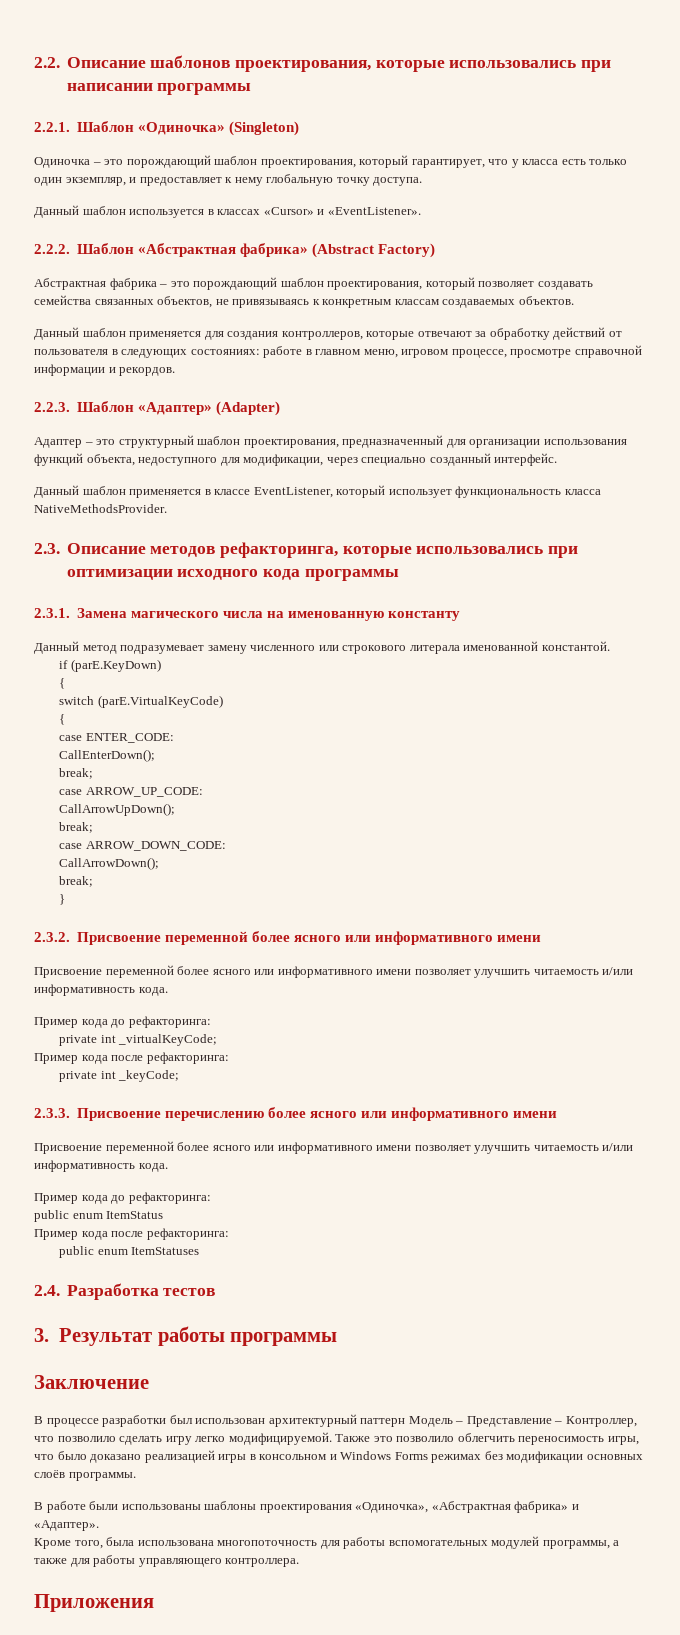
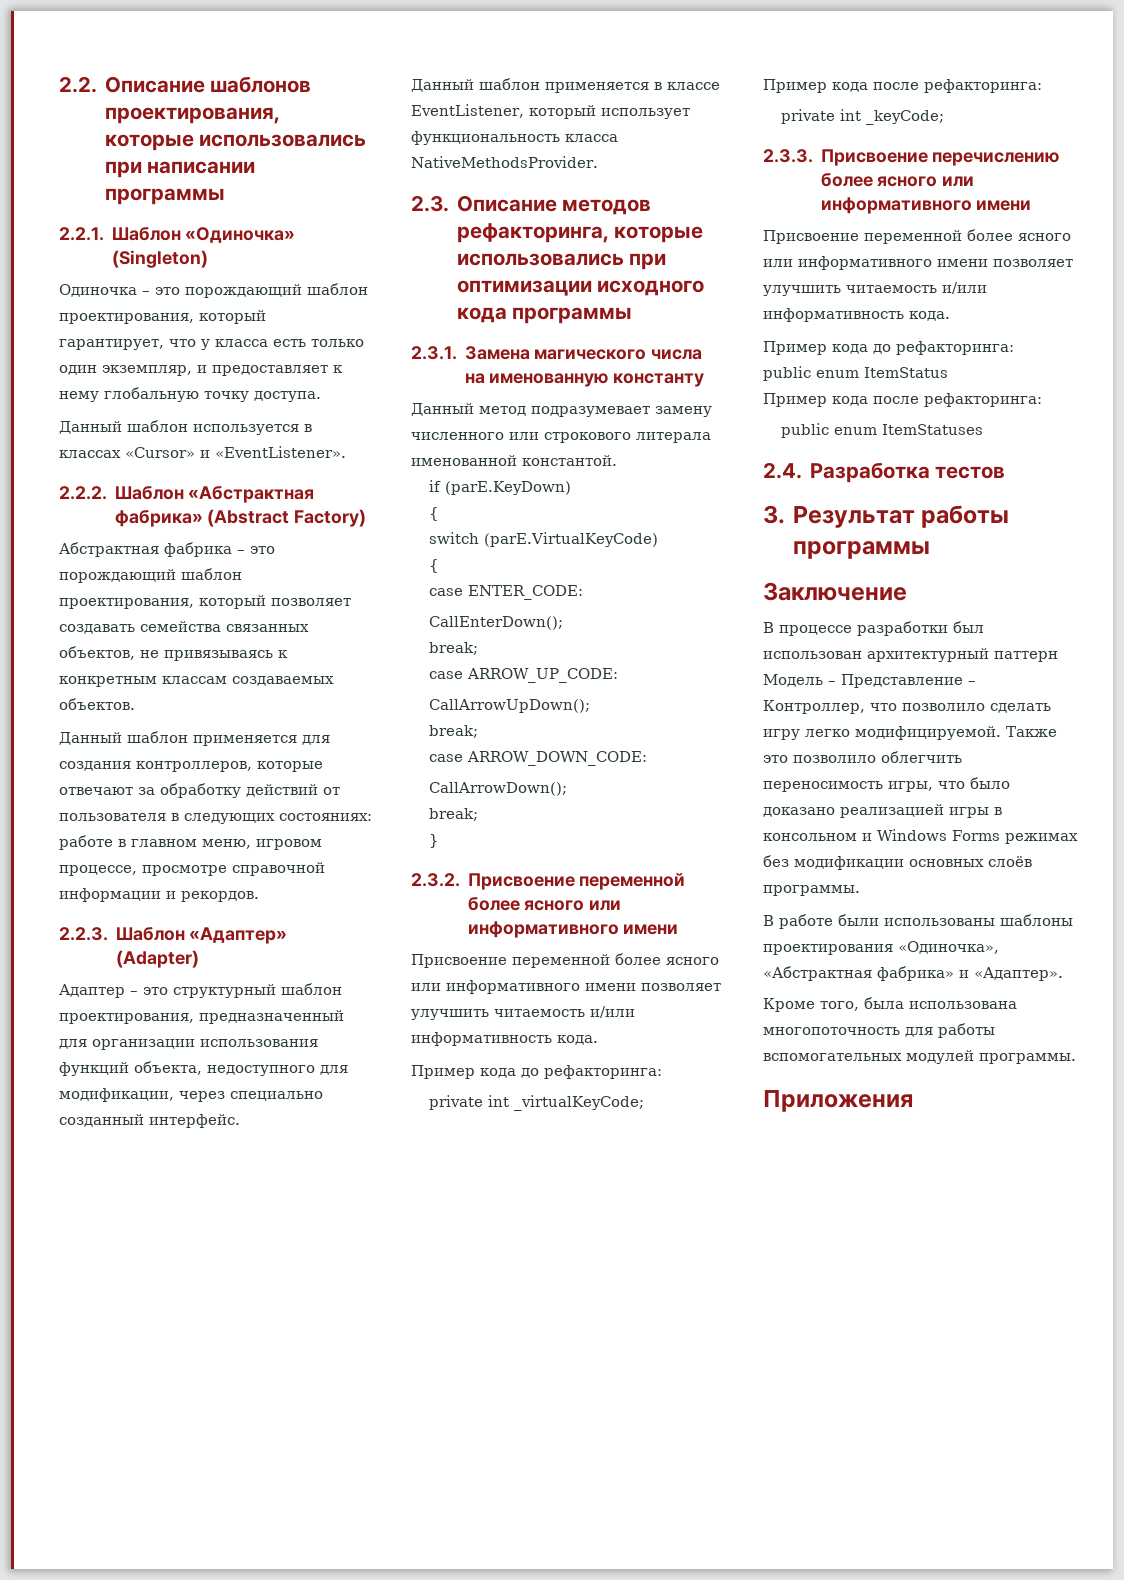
[542,1540,620,1549] [34,1555,300,1567] программы, а также для работы управляющего контроллера. -> [979,1053,1076,1064] программы.

